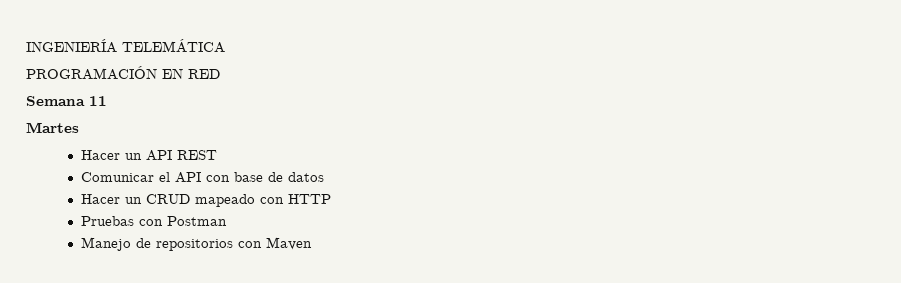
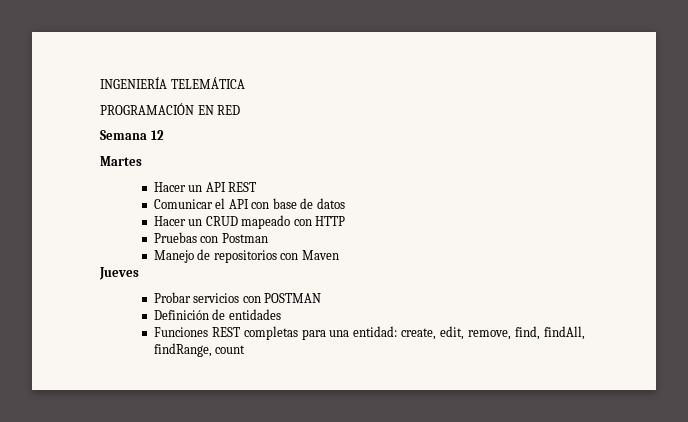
[89,96,107,106] 11 -> [150,130,164,140] 12
(313, 243) none -> [99,267,139,280] [153,292,322,303] [153,309,281,320] [153,326,586,340] [153,343,246,357] // Jueves // Probar servicios con POSTMAN // Definición de entidades // Funciones REST completas para una entidad: create, edit, remove, find, findAll, findRange, count

